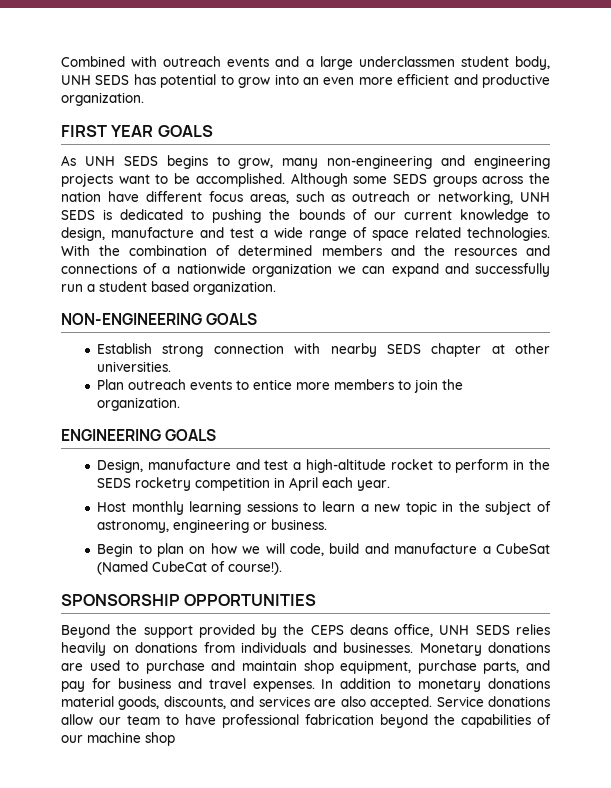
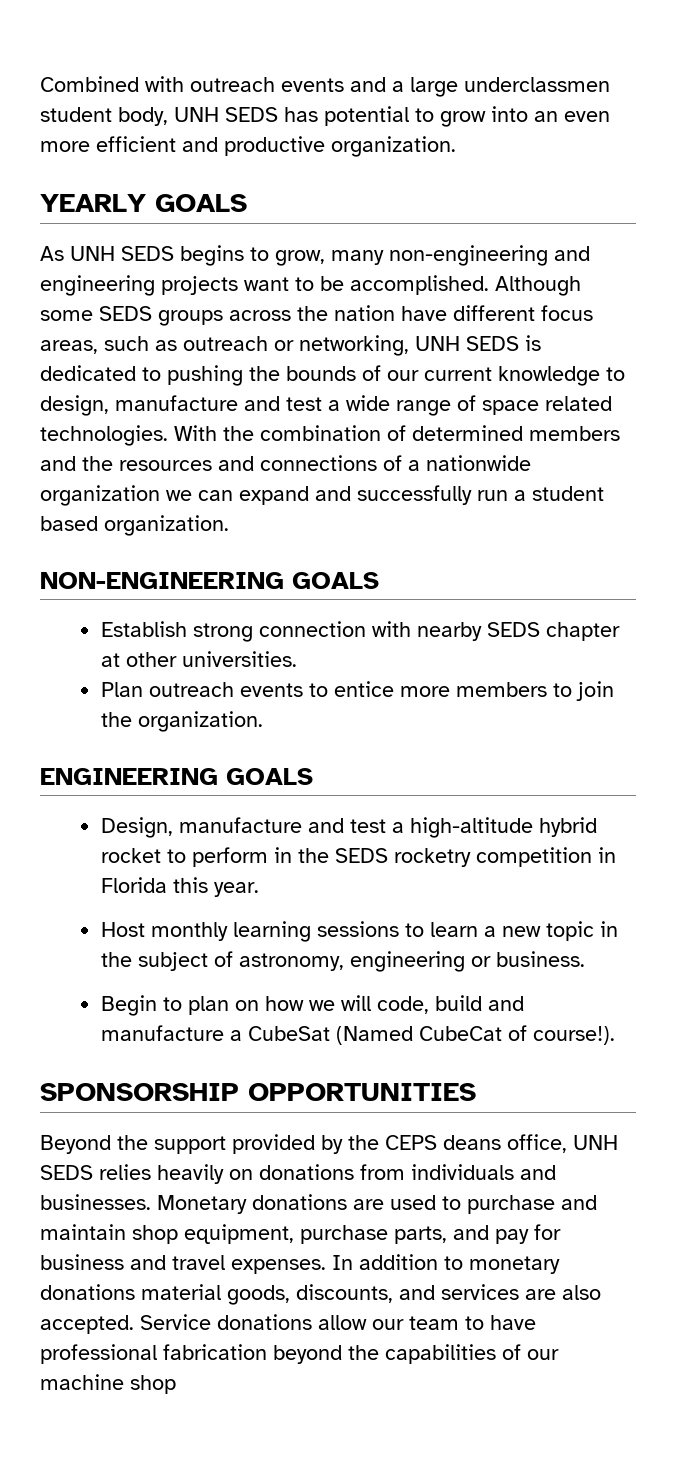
[61,125,154,137] FIRST YEAR -> [40,194,146,212] YEARLY
(387, 466) none -> [539,817,598,837] hybrid
[289,477,354,491] April each -> [101,877,209,893] Florida this

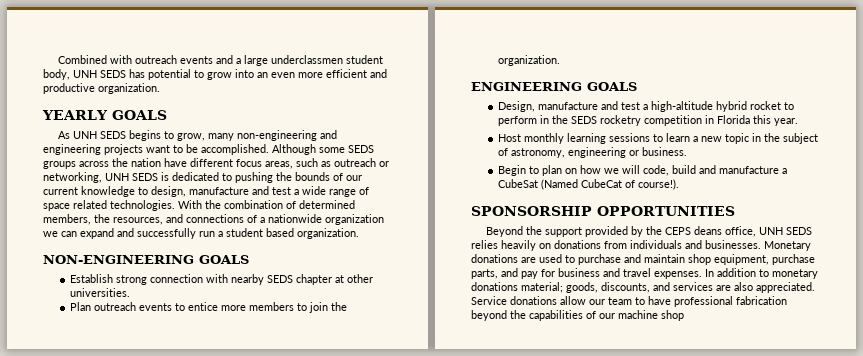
[529,426,620,441] [40,456,212,471] members and the resources -> [43,214,163,225] members, the resources,
[141,1284,221,1300] material -> [521,282,563,293] material;
[40,1315,134,1334] accepted. -> [756,282,815,293] appreciated.

